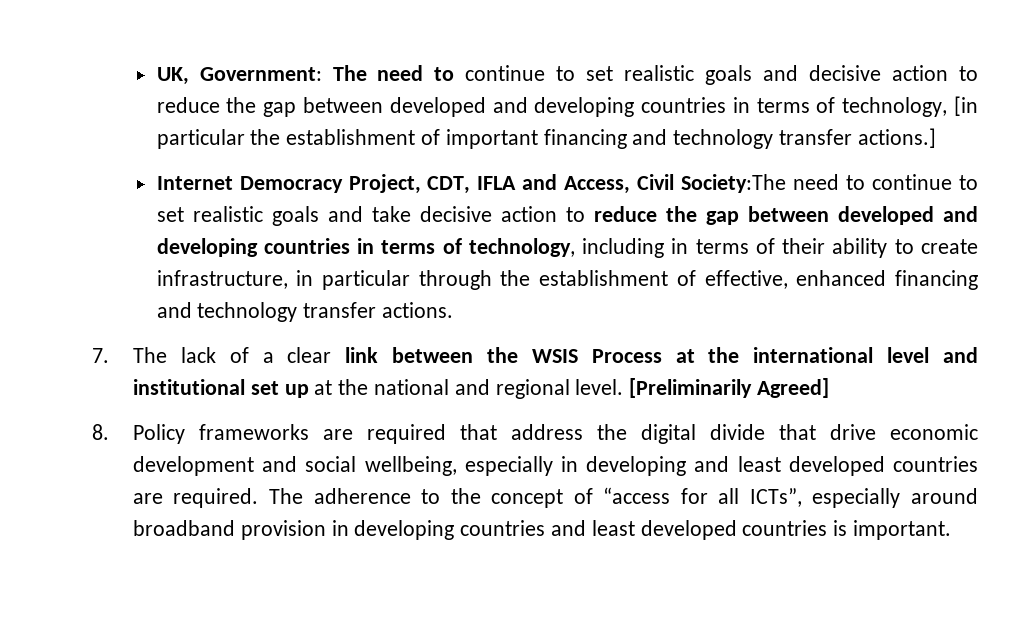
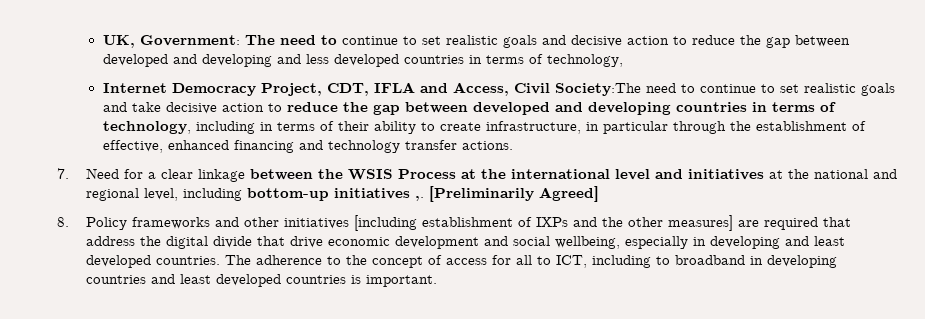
[641,96,978,117] [156,128,936,149] countries in terms of technology, [in particular the establishment of important financing and technology transfer actions.] -> [276,54,623,67] and less developed countries in terms of technology,
[132,347,249,363] The lack of -> [86,168,144,179] Need for
[345,347,379,363] link -> [198,169,246,182] linkage
[132,379,309,398] institutional set up -> [688,169,765,180] initiatives
[575,379,624,395] level. -> [144,188,425,201] level, including bottom-up initiatives ,.
(309, 432) none -> [215,215,734,231] and other initiatives [including establishment of IXPs and the other measures]
[893,456,979,472] [132,488,259,508] countries are required. -> [156,256,221,265] countries.
[603,487,671,504] “access -> [446,258,488,265] access
[749,488,979,508] [132,520,326,540] ICTs”, especially around broadband provision -> [537,255,746,268] to ICT, including to broadband

